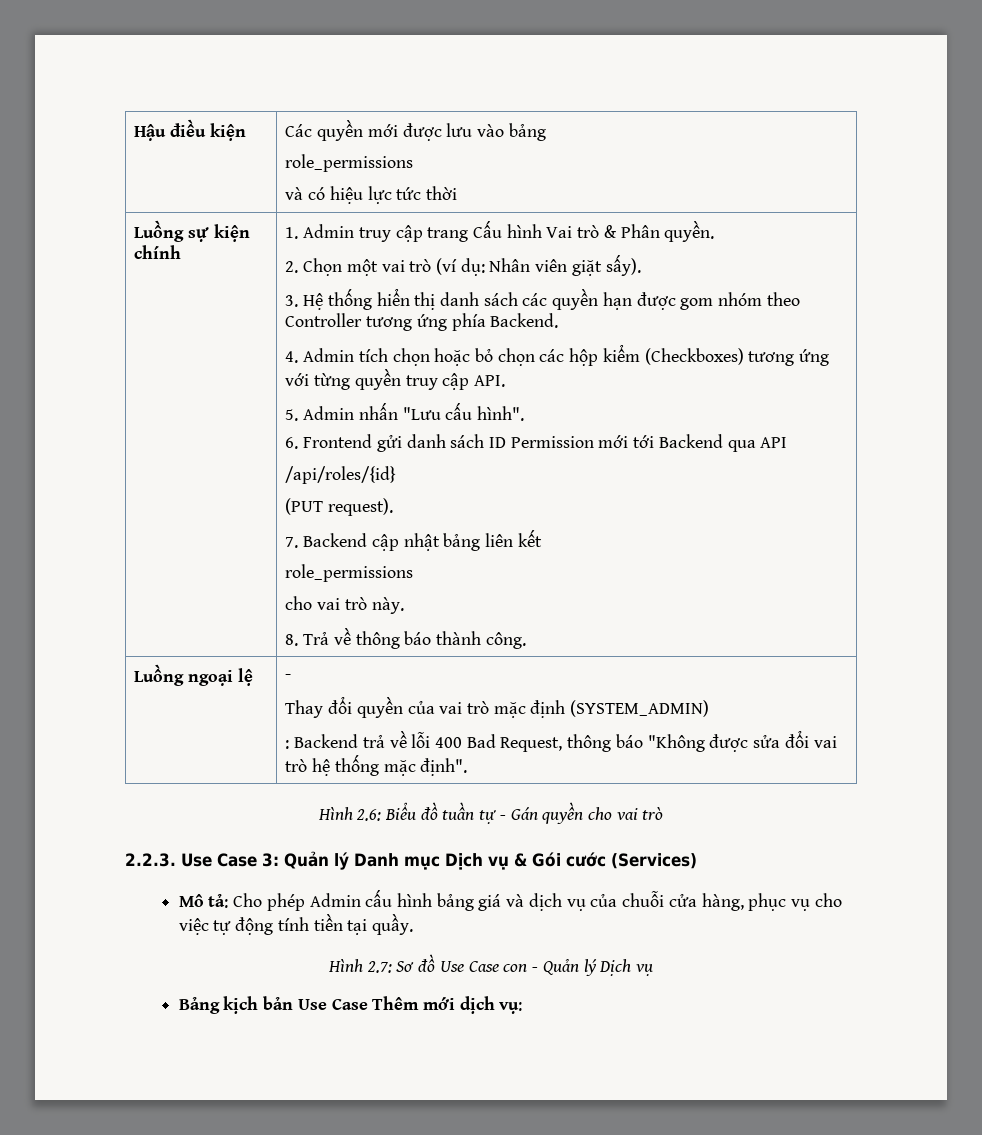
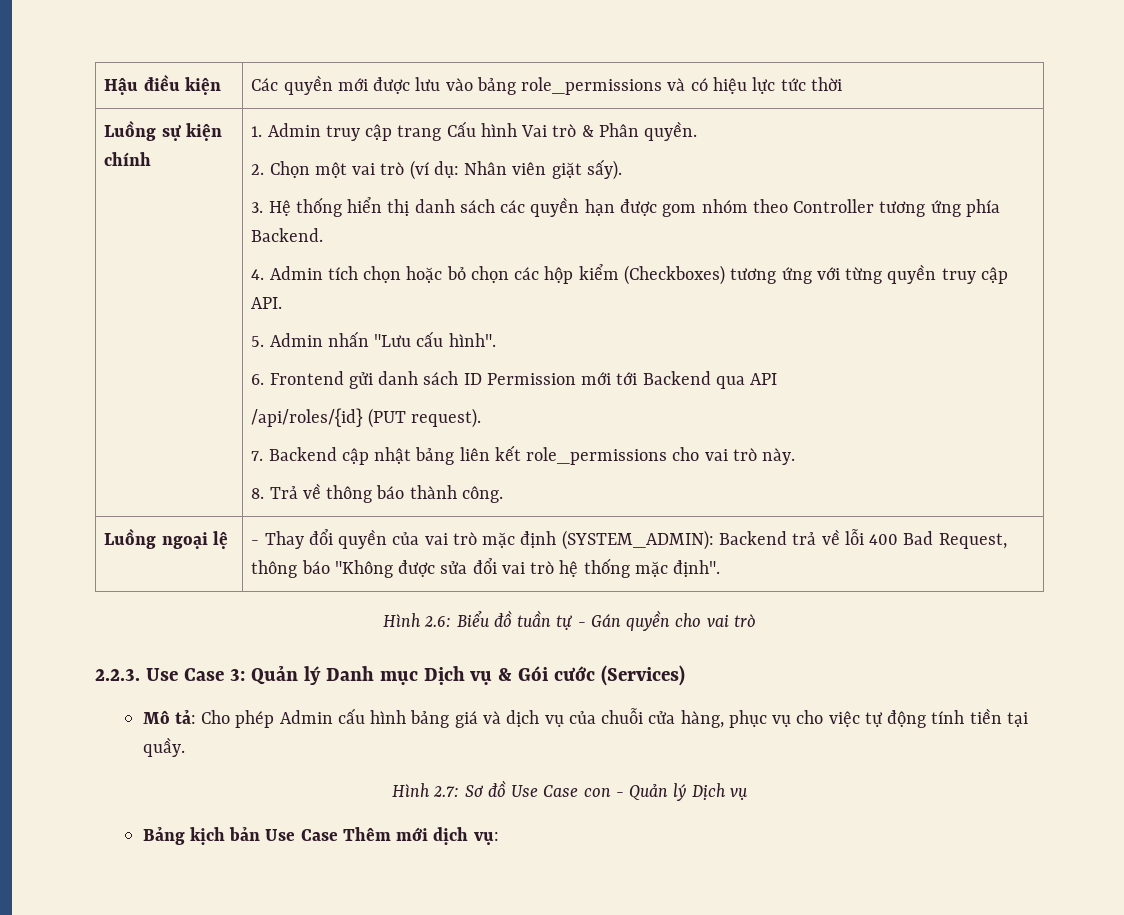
[285,154,414,172] // role_permissions // -> [521,77,663,95] role_permissions
(397, 475) // -> (364, 417) none
[285,564,414,582] // role_permissions // -> [526,447,668,465] role_permissions
(292, 676) // -> (260, 542) none
[570,700,710,717] [285,740,290,749] (SYSTEM_ADMIN) // : -> [561,530,714,550] (SYSTEM_ADMIN):

